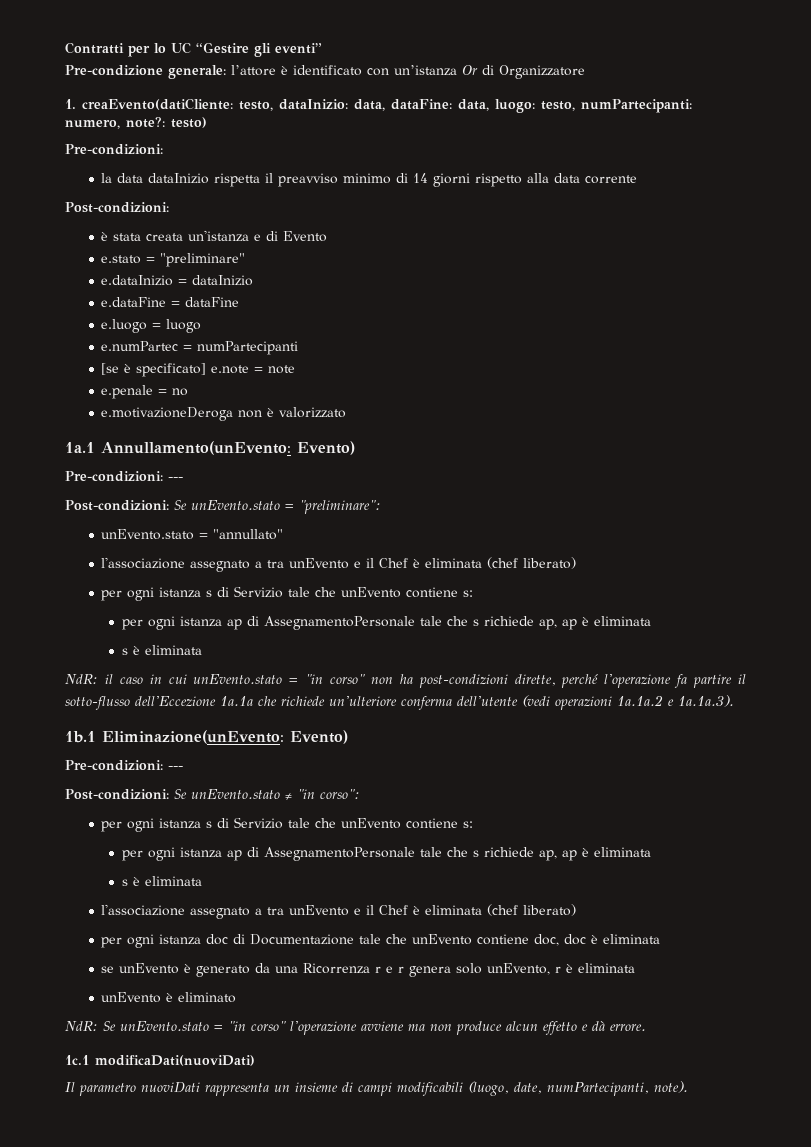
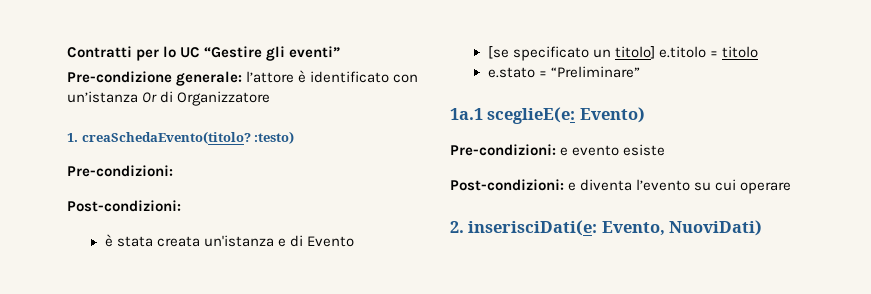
[82,98,692,113] [65,117,207,129] [65,144,163,155] [101,173,638,187] creaEvento(datiCliente: testo, dataInizio: data, dataFine: data, luogo: testo, numPartecipanti: numero, note?: testo) // Pre-condizioni: // la data dataInizio rispetta il preavviso minimo di 14 giorni rispetto alla data corrente -> [81,131,295,144] [67,165,173,177] creaSchedaEvento(titolo? :testo) // Pre-condizioni:
[101,253,246,267] [101,275,254,286] [101,297,240,307] [101,319,202,333] [101,341,299,355] [101,363,296,377] [101,385,189,399] [101,407,347,421] e.stato = "preliminare" // e.dataInizio = dataInizio // e.dataFine = dataFine // e.luogo = luogo // e.numPartec = numPartecipanti // [se è specificato] e.note = note // e.penale = no // e.motivazioneDeroga non è valorizzato -> [487,46,759,61] [487,66,641,78] [se specificato un titolo] e.titolo = titolo // e.stato = “Preliminare”
[101,441,355,455] [65,471,183,482] [65,500,381,514] [101,529,284,540] [101,557,577,572] [101,586,474,601] [122,616,652,630] [122,645,203,655] [65,674,746,688] [65,695,734,710] [65,730,348,744] [65,760,183,771] [65,789,360,800] [101,817,474,832] [122,847,652,861] [122,876,203,886] [101,904,577,919] [101,934,661,948] [101,963,636,977] [101,992,237,1003] [65,1021,646,1035] [65,1055,255,1066] [65,1081,688,1096] Annullamento(unEvento: Evento) // Pre-condizioni: --- // Post-condizioni: Se unEvento.stato = "preliminare": // unEvento.stato = "annullato" // l'associazione assegnato a tra unEvento e il Chef è eliminata (chef liberato) // per ogni istanza s di Servizio tale che unEvento contiene s: // per ogni istanza ap di AssegnamentoPersonale tale che s richiede ap, ap è eliminata // s è eliminata // NdR: il caso in cui unEvento.stato = "in corso" non ha post-condizioni dirette, perché l'operazione fa partire il sotto-flusso dell'Eccezione 1a.1a che richiede un'ulteriore conferma dell'utente (vedi operazioni 1a.1a.2 e 1a.1a.3). // 1b.1 Eliminazione(unEvento: Evento) // Pre-condizioni: --- // Post-condizioni: Se unEvento.stato ≠ "in corso": // per ogni istanza s di Servizio tale che unEvento contiene s: // per ogni istanza ap di AssegnamentoPersonale tale che s richiede ap, ap è eliminata // s è eliminata // l'associazione assegnato a tra unEvento e il Chef è eliminata (chef liberato) // per ogni istanza doc di Documentazione tale che unEvento contiene doc, doc è eliminata // se unEvento è generato da una Ricorrenza r e r genera solo unEvento, r è eliminata // unEvento è eliminato // NdR: Se unEvento.stato = "in corso" l'operazione avviene ma non produce alcun effetto e dà errore. // 1c.1 modificaDati(nuoviDati) // Il parametro nuoviDati rappresenta un insieme di campi modificabili (luogo, date, numPartecipanti, note). -> [487,107,645,124] [450,144,666,156] [450,179,792,194] [450,220,763,236] sceglieE(e: Evento) // Pre-condizioni: e evento esiste // Post-condizioni: e diventa l’evento su cui operare // 2. inserisciDati(e: Evento, NuoviDati)

